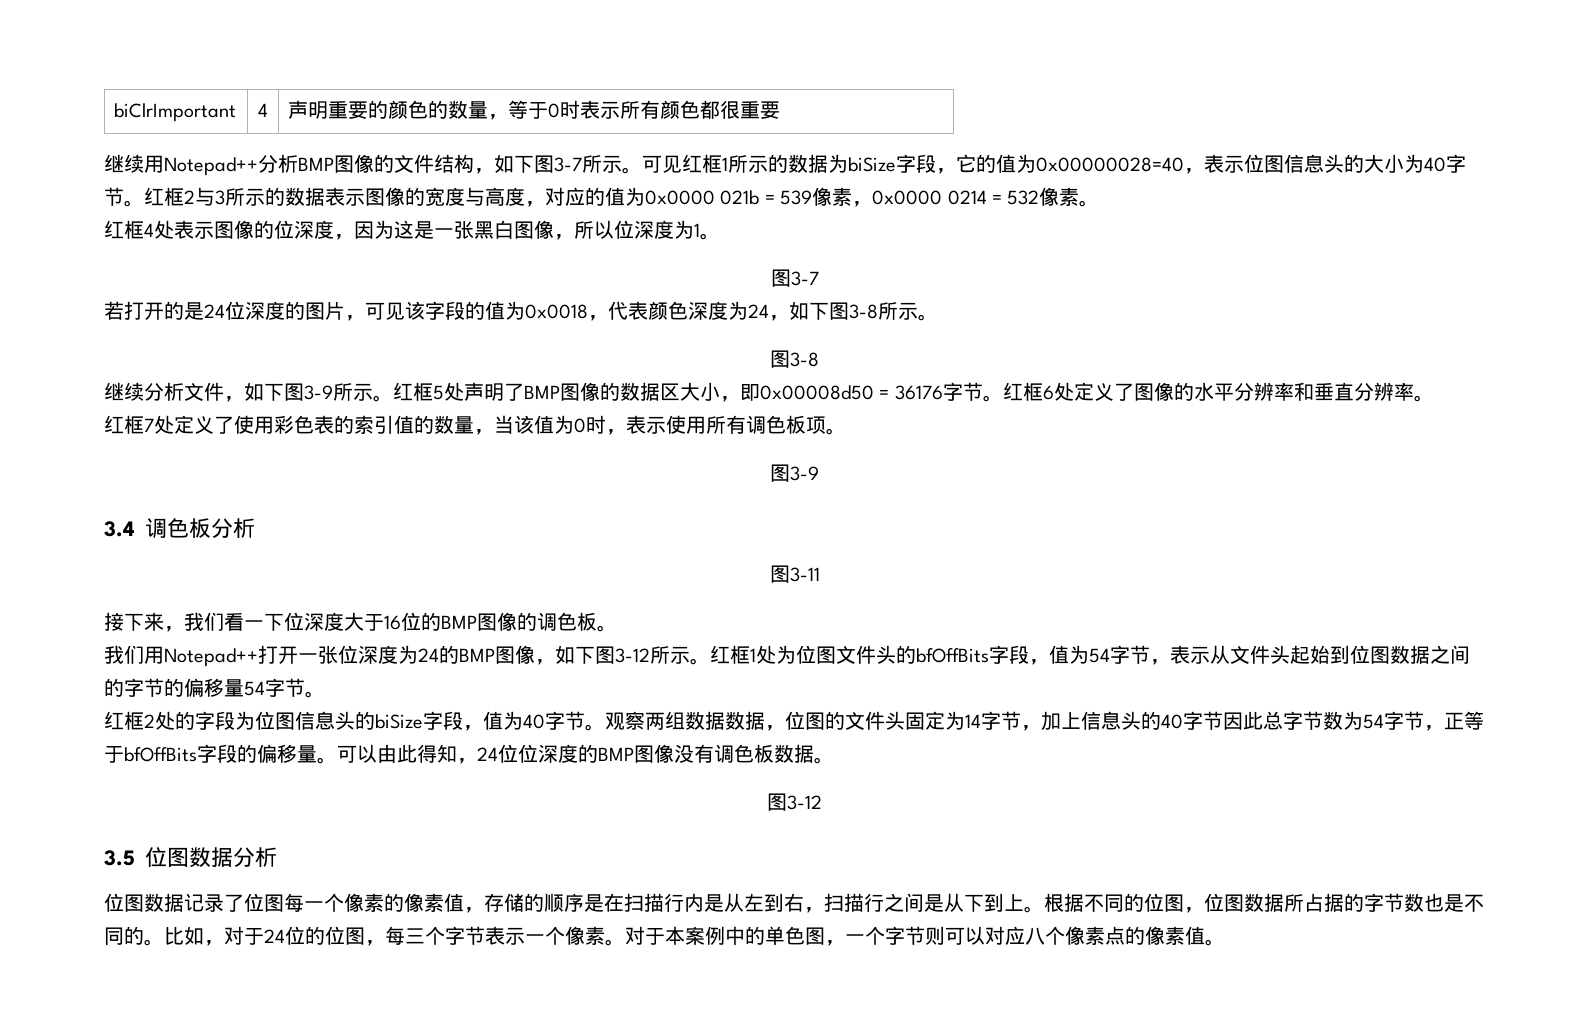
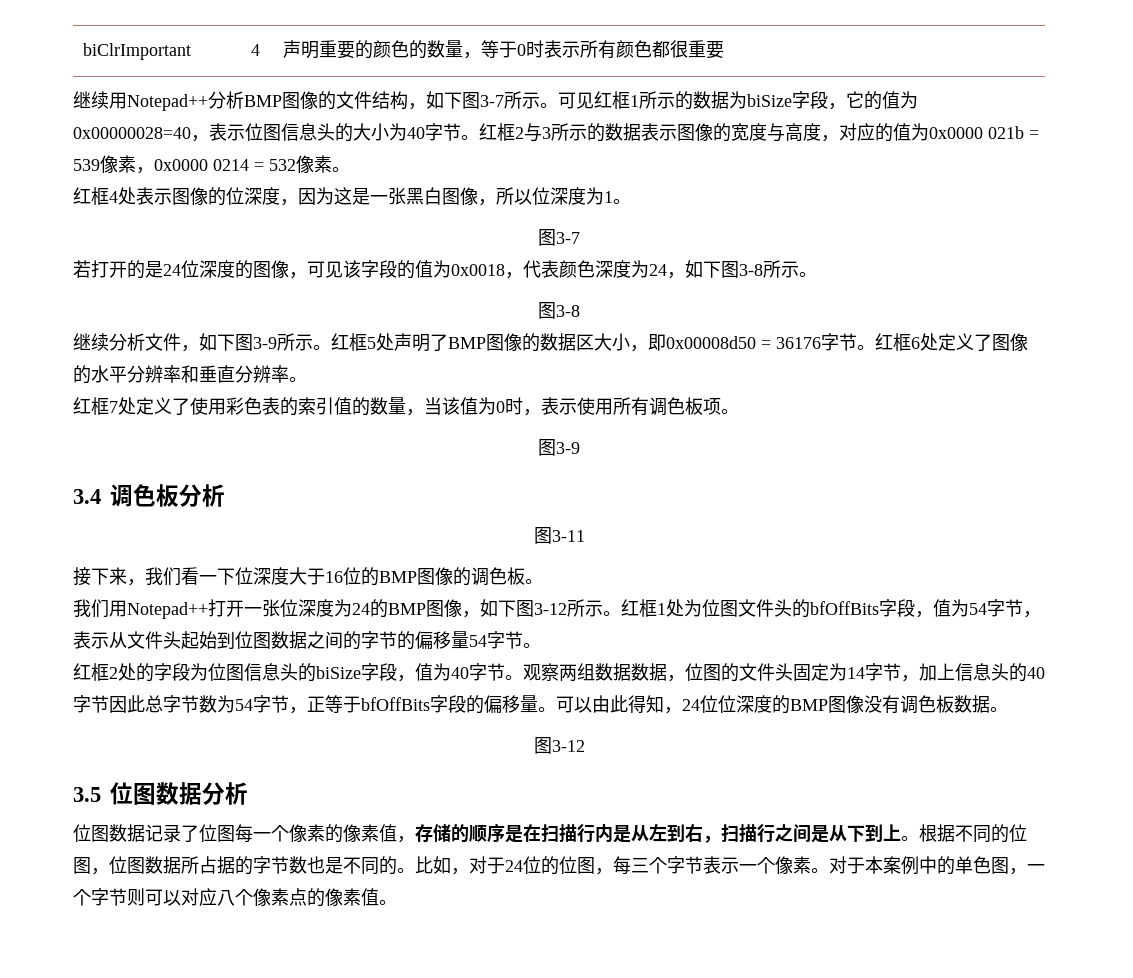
[325,301,345,320] 片 -> [271,260,289,278] 像

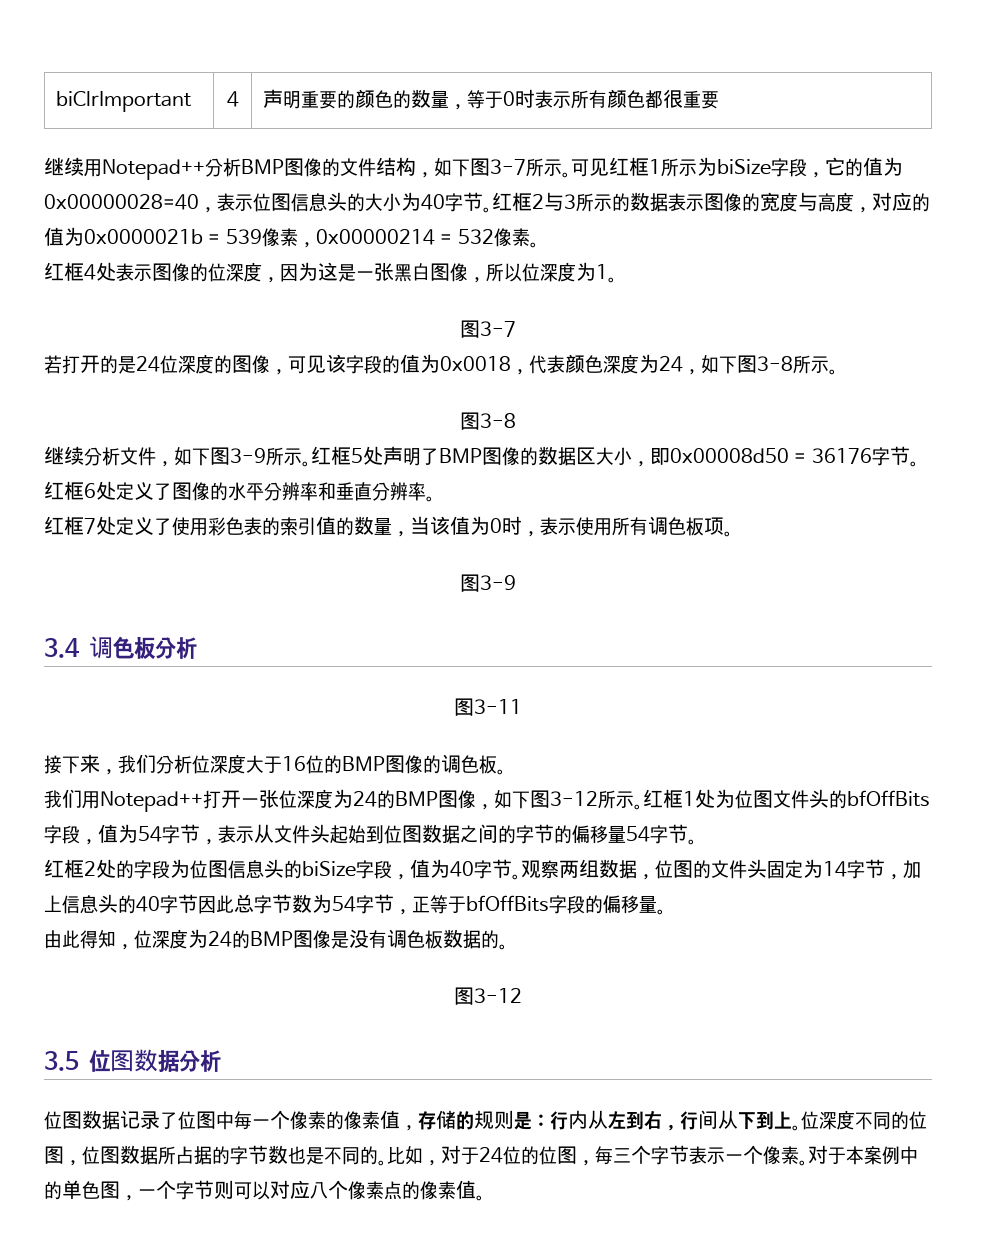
[675,91,729,110] 的数据 -> (697, 167) none
[929,126,1024,139] 0x0000 021b -> [84,229,203,244] 0x0000021b
[154,159,249,171] 0x0000 0214 -> [315,229,435,245] 0x00000214
[181,567,235,585] 看一下 -> [156,755,192,774] 分析
[631,663,667,681] 数据 -> (637, 869) none
[556,696,592,713] 可以 -> (666, 912) //
[682,695,864,714] 24位位深度的BMP图像 -> [134,929,349,949] 位深度为24的BMP图像是
(990, 704) none -> [481,930,499,949] 的
(235, 833) none -> [216,1111,234,1130] 中
[469,824,829,843] 顺序是在扫描行内是从左到右，扫描行之间是 -> [474,1110,718,1131] 规则是：行内从左到右，行间
[919,824,955,842] 根据 -> [801,1110,855,1130] 位深度

